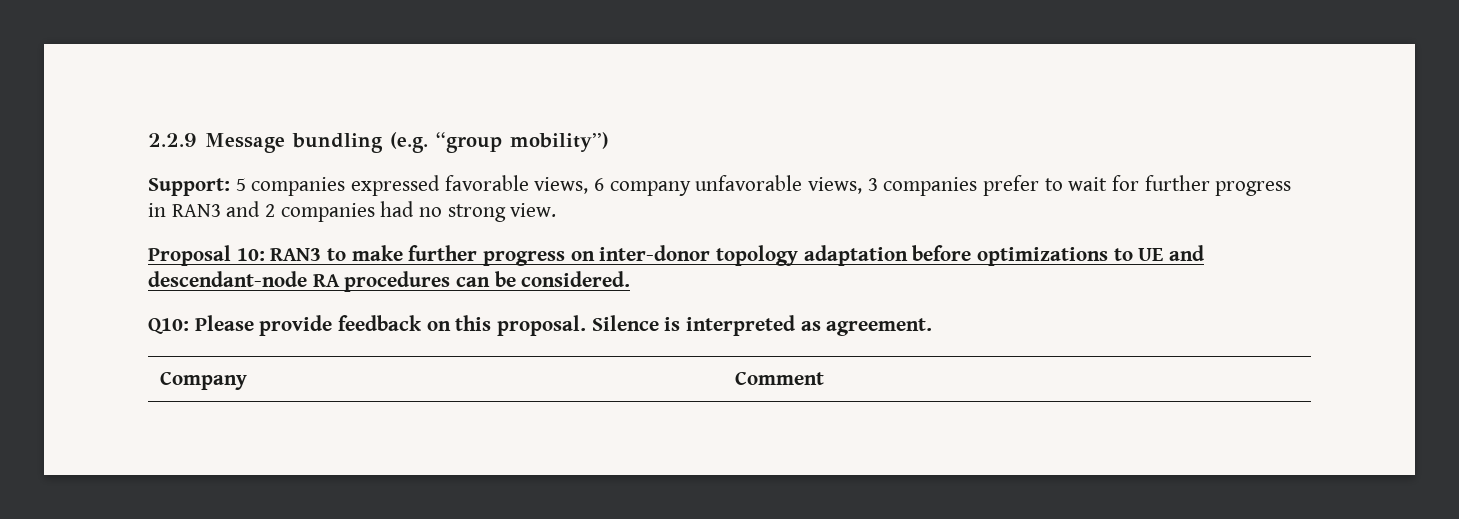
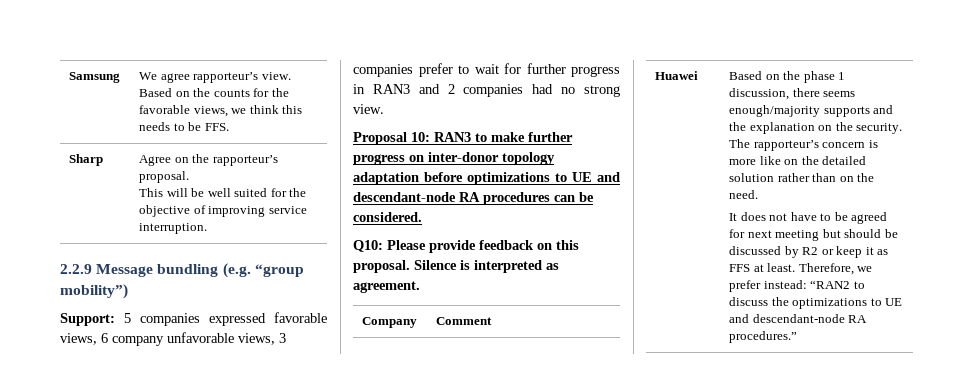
(148, 140) none -> [69,72,121,83] [139,72,291,83] [139,88,289,97] [139,105,303,117] [139,122,229,131] [69,154,104,166] [139,154,278,166] [139,171,190,183] [139,188,307,197] [139,205,307,217] [139,223,208,234] Samsung | We agree rapporteur’s view. Based on the counts for the favorable views, we think this needs to be FFS. // Sharp | Agree on the rapporteur’s proposal. // This will be well suited for the objective of improving service interruption. //
(824, 378) none -> [655,71,699,80] [729,71,846,83] [729,88,856,100] [729,105,894,117] [729,122,903,134] [729,139,878,151] [729,156,867,165] [729,173,875,182] [729,190,759,199] [729,212,888,224] [729,229,898,241] [729,246,889,258] [729,263,873,275] [729,280,865,292] [729,297,903,309] [729,314,868,323] [729,331,798,343] // Huawei | Based on the phase 1 discussion, there seems enough/majority supports and the explanation on the security. The rapporteur’s concern is more like on the detailed solution rather than on the need. // It does not have to be agreed for next meeting but should be discussed by R2 or keep it as FFS at least. Therefore, we prefer instead: “RAN2 to discuss the optimizations to UE and descendant-node RA procedures.”

